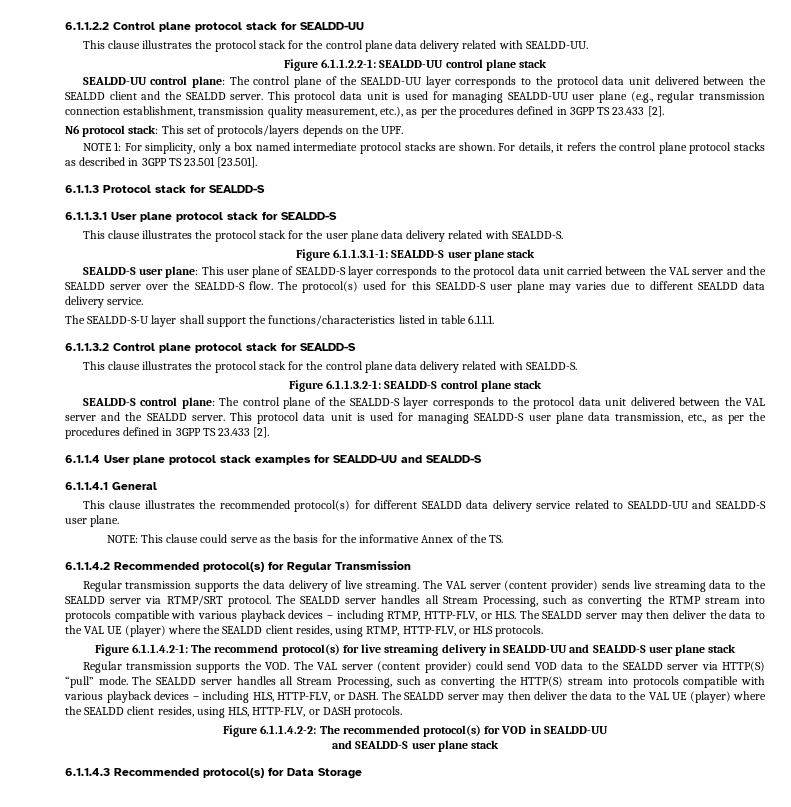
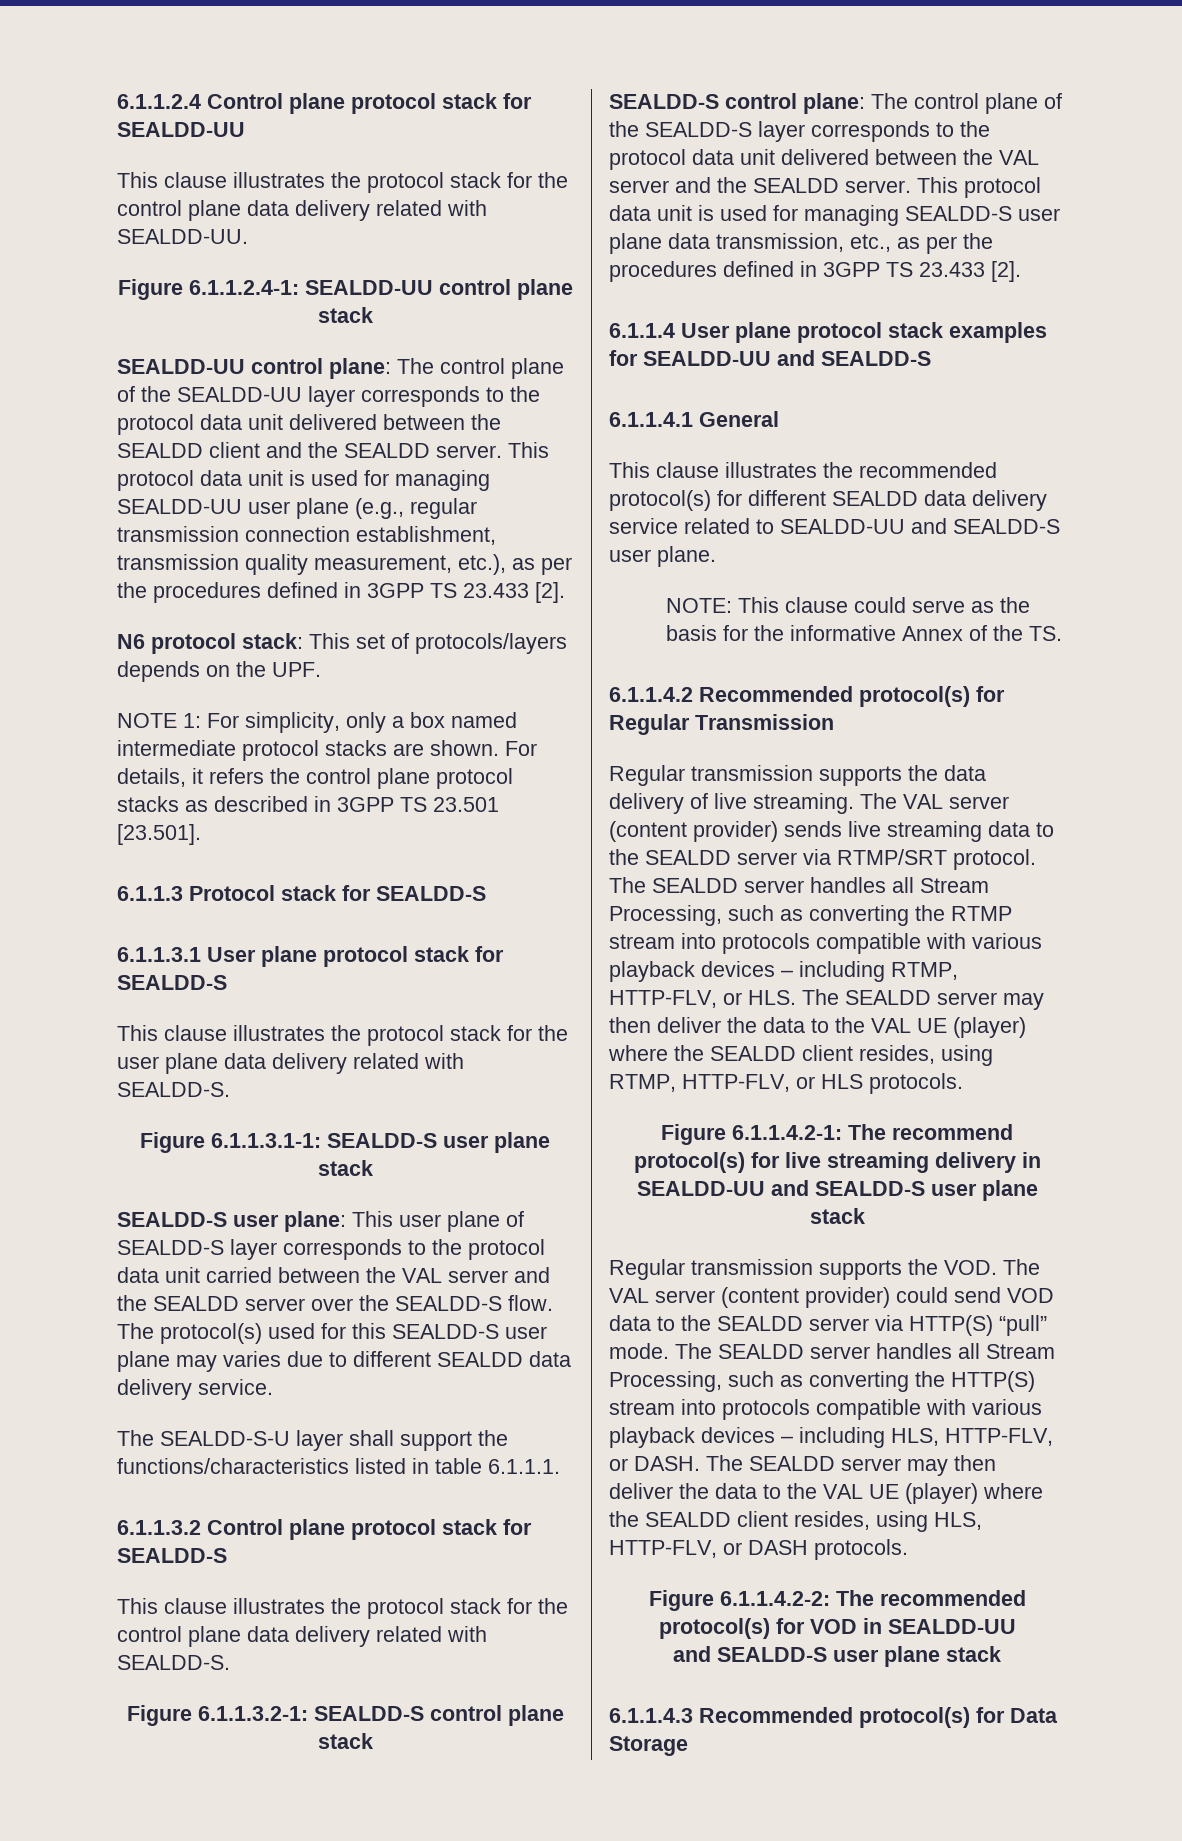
[65,22,109,30] 6.1.1.2.2 -> [117,94,201,109] 6.1.1.2.4
[321,59,377,68] 6.1.1.2.2-1: -> [188,280,299,295] 6.1.1.2.4-1:

